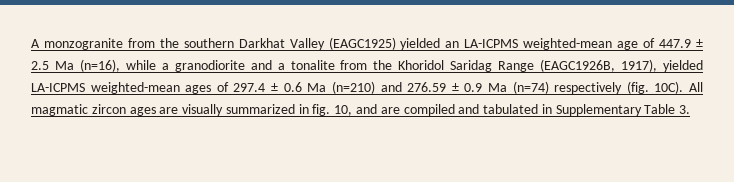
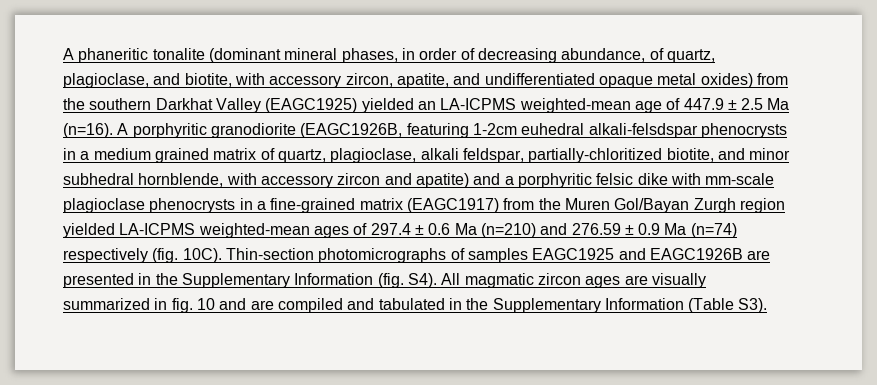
[31,38,123,50] A monzogranite -> [63,48,715,63] [63,73,753,88] A phaneritic tonalite (dominant mineral phases, in order of decreasing abundance, of quartz, plagioclase, and biotite, with accessory zircon, apatite, and undifferentiated opaque metal oxides)
[79,59,658,72] (n=16), while a granodiorite and a tonalite from the Khoridol Saridag Range (EAGC1926B, 1917), -> [63,123,787,138] [63,148,791,163] [63,173,775,188] [63,198,785,213] (n=16). A porphyritic granodiorite (EAGC1926B, featuring 1-2cm euhedral alkali-felsdspar phenocrysts in a medium grained matrix of quartz, plagioclase, alkali feldspar, partially-chloritized biotite, and minor subhedral hornblende, with accessory zircon and apatite) and a porphyritic felsic dike with mm-scale plagioclase phenocrysts in a fine-grained matrix (EAGC1917) from the Muren Gol/Bayan Zurgh region
(684, 87) none -> [225,248,771,263] [63,273,437,288] Thin-section photomicrographs of samples EAGC1925 and EAGC1926B are presented in the Supplementary Information (fig. S4).
[334,105,353,116] 10, -> [196,298,215,310] 10
[555,104,691,116] Supplementary Table 3. -> [466,298,768,313] the Supplementary Information (Table S3).

